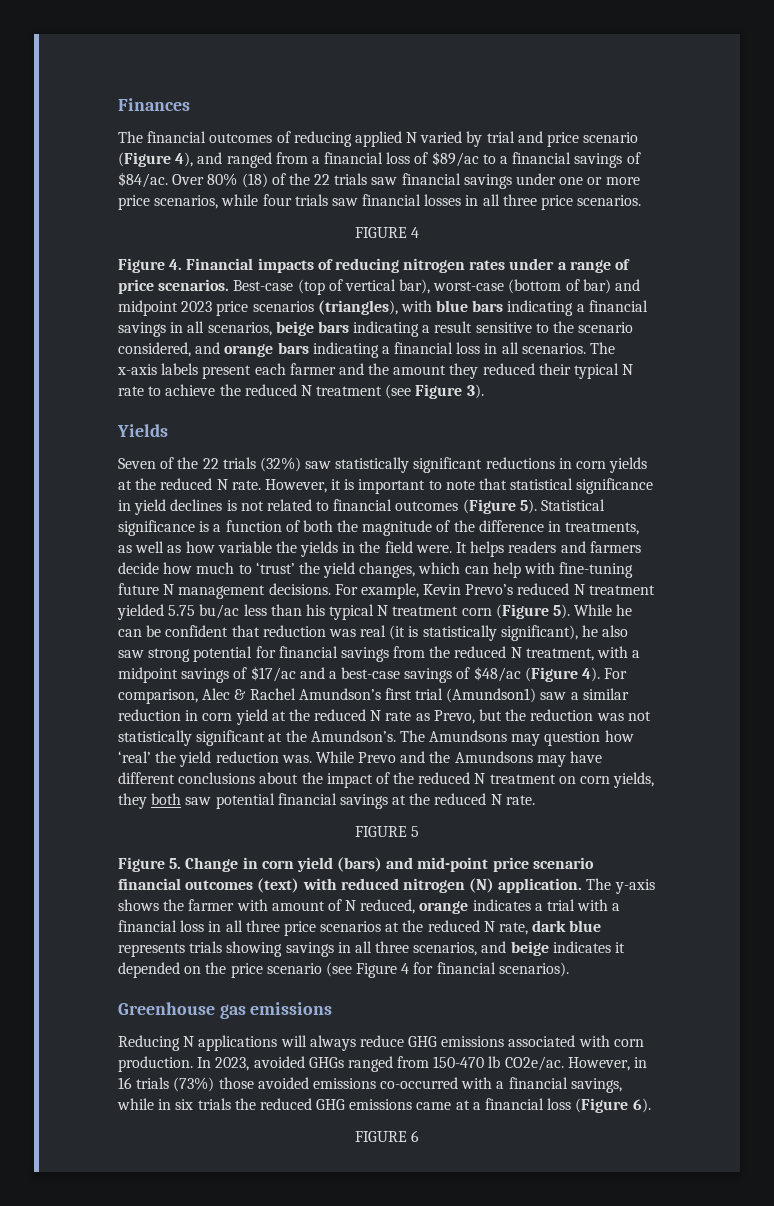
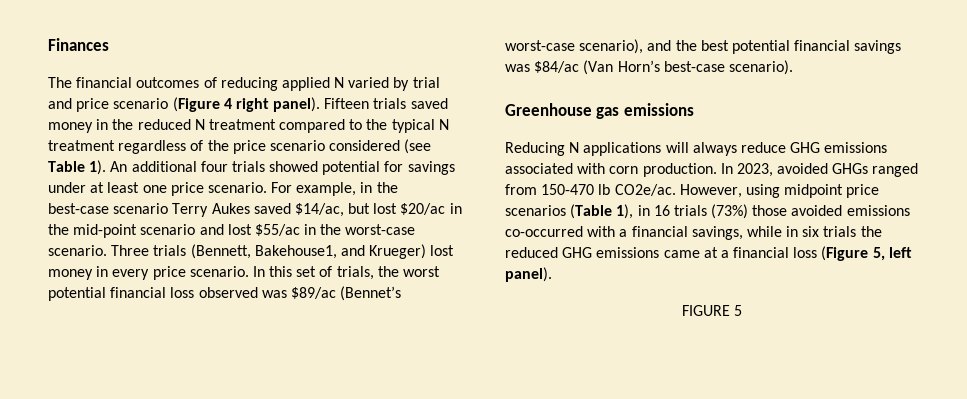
[175,151,641,168] [118,172,640,189] [118,194,642,210] [354,227,420,238] [118,258,631,273] [118,279,641,295] [118,300,648,316] [118,321,634,337] [118,342,616,358] [117,363,634,379] [118,384,484,399] [117,424,168,437] [118,457,648,473] [118,478,654,494] [118,499,606,515] [118,520,640,536] [118,541,641,557] [118,562,634,578] [118,583,655,599] [117,604,633,620] [118,625,629,641] [118,646,641,662] [118,666,628,683] [118,688,629,704] [118,709,651,725] [118,730,634,746] [118,751,603,767] [118,772,655,788] [118,793,535,809] [354,826,420,837] [118,857,594,872] [118,878,655,894] [118,899,621,914] [118,920,602,936] [118,941,626,957] [118,962,569,978] 4), and ranged from a financial loss of $89/ac to a financial savings of $84/ac. Over 80% (18) of the 22 trials saw financial savings under one or more price scenarios, while four trials saw financial losses in all three price scenarios. // FIGURE 4 // Figure 4. Financial impacts of reducing nitrogen rates under a range of price scenarios. Best-case (top of vertical bar), worst-case (bottom of bar) and midpoint 2023 price scenarios (triangles), with blue bars indicating a financial savings in all scenarios, beige bars indicating a result sensitive to the scenario considered, and orange bars indicating a financial loss in all scenarios. The x-axis labels present each farmer and the amount they reduced their typical N rate to achieve the reduced N treatment (see Figure 3). // Yields // Seven of the 22 trials (32%) saw statistically significant reductions in corn yields at the reduced N rate. However, it is important to note that statistical significance in yield declines is not related to financial outcomes (Figure 5). Statistical significance is a function of both the magnitude of the difference in treatments, as well as how variable the yields in the field were. It helps readers and farmers decide how much to ‘trust’ the yield changes, which can help with fine-tuning future N management decisions. For example, Kevin Prevo’s reduced N treatment yielded 5.75 bu/ac less than his typical N treatment corn (Figure 5). While he can be confident that reduction was real (it is statistically significant), he also saw strong potential for financial savings from the reduced N treatment, with a midpoint savings of $17/ac and a best-case savings of $48/ac (Figure 4). For comparison, Alec & Rachel Amundson’s first trial (Amundson1) saw a similar reduction in corn yield at the reduced N rate as Prevo, but the reduction was not statistically significant at the Amundson’s. The Amundsons may question how ‘real’ the yield reduction was. While Prevo and the Amundsons may have different conclusions about the impact of the reduced N treatment on corn yields, they both saw potential financial savings at the reduced N rate. // FIGURE 5 // Figure 5. Change in corn yield (bars) and mid-point price scenario financial outcomes (text) with reduced nitrogen (N) application. The y-axis shows the farmer with amount of N reduced, orange indicates a trial with a financial loss in all three price scenarios at the reduced N rate, dark blue represents trials showing savings in all three scenarios, and beige indicates it depended on the price scenario (see Figure 4 for financial scenarios). -> [223,97,448,112] [48,119,449,133] [48,139,432,154] [48,160,455,175] [48,182,398,196] [48,203,462,217] [48,224,416,238] [48,244,455,259] [48,266,441,280] [48,286,402,301] [505,39,902,54] [505,60,793,75] 4 right panel). Fifteen trials saved money in the reduced N treatment compared to the typical N treatment regardless of the price scenario considered (see Table 1). An additional four trials showed potential for savings under at least one price scenario. For example, in the best-case scenario Terry Aukes saved $14/ac, but lost $20/ac in the mid-point scenario and lost $55/ac in the worst-case scenario. Three trials (Bennett, Bakehouse1, and Krueger) lost money in every price scenario. In this set of trials, the worst potential financial loss observed was $89/ac (Bennet’s worst-case scenario), and the best potential financial savings was $84/ac (Van Horn’s best-case scenario).
(630, 1064) none -> [745,184,880,198] [505,204,634,219] using midpoint price scenarios (Table 1),
[632,1098,651,1113] [354,1130,420,1142] 6). // FIGURE 6 -> [872,247,912,261] [505,267,552,282] [681,305,743,316] 5, left panel). // FIGURE 5

